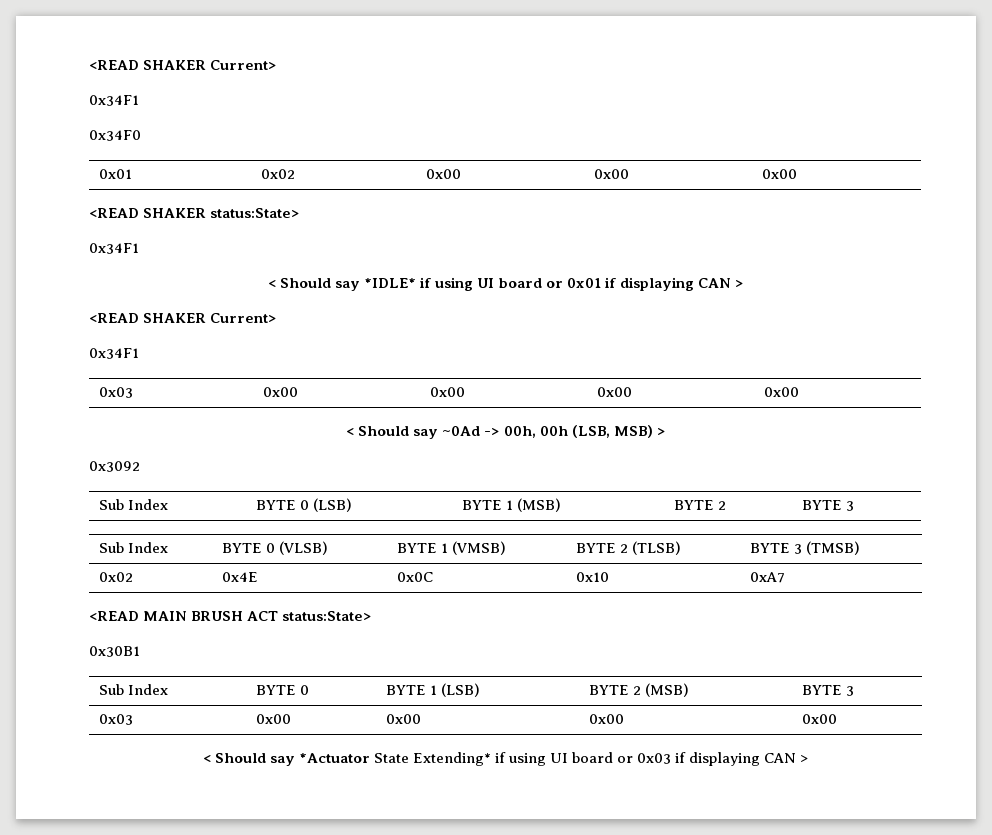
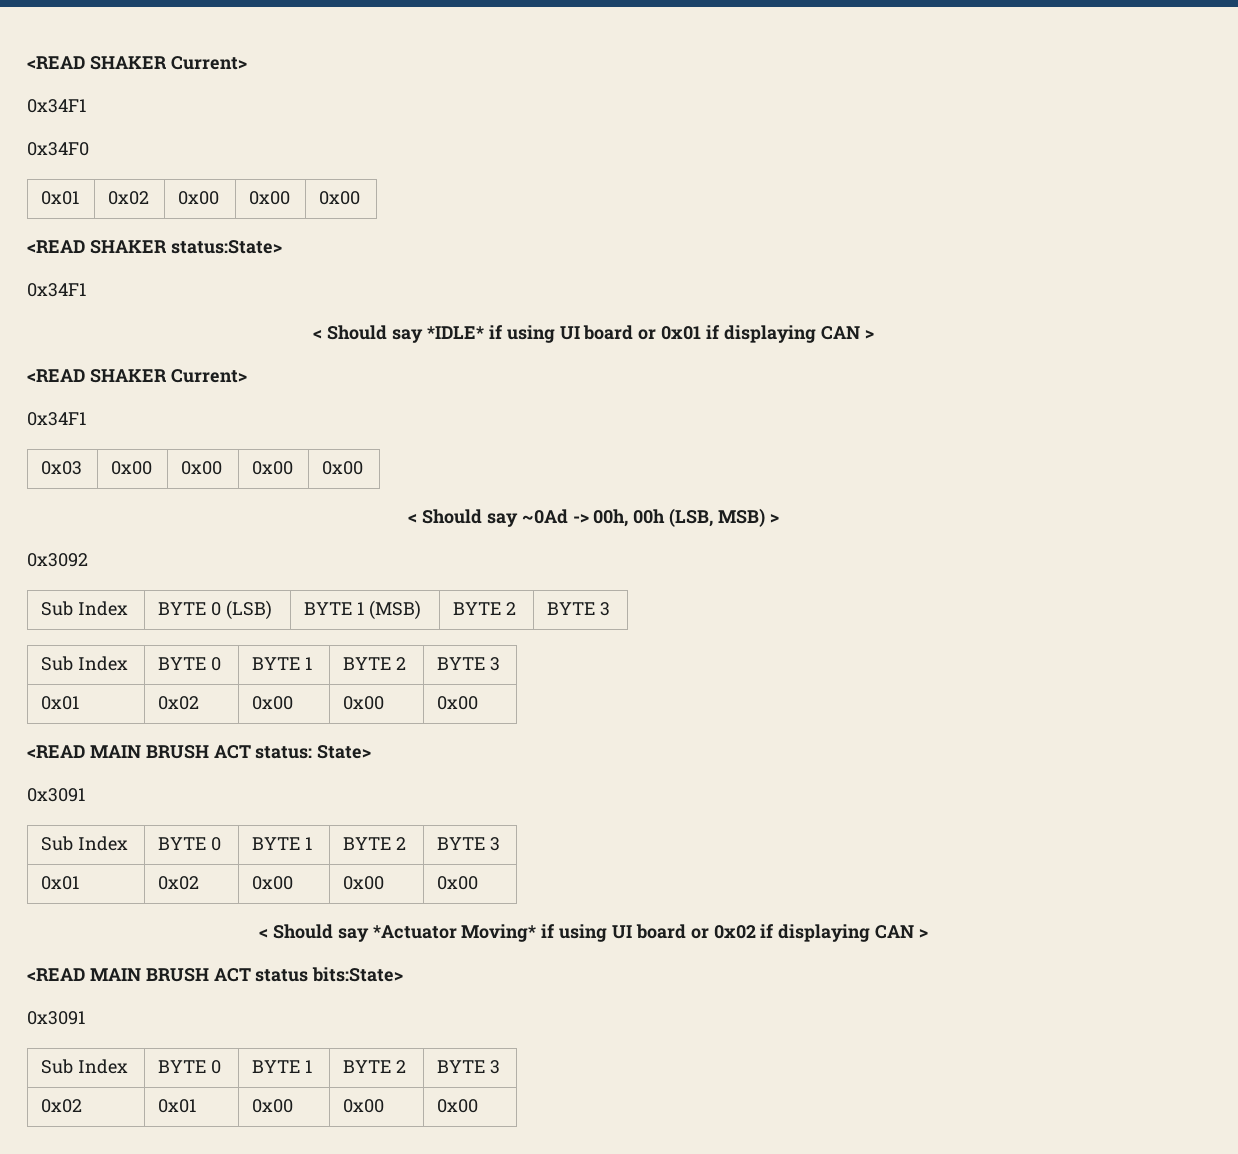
[279,541,329,555] [397,541,507,555] [576,541,682,555] [750,541,861,555] [99,572,134,582] [222,572,259,582] [397,572,434,582] [576,572,610,582] [750,572,786,583] [89,611,372,621] [89,646,140,657] [99,684,169,695] [256,685,310,695] [386,683,481,697] [589,683,690,697] [802,685,855,696] [99,714,134,725] [256,714,292,724] (VLSB) | BYTE 1 (VMSB) | BYTE 2 (TLSB) | BYTE 3 (TMSB) // 0x02 | 0x4E | 0x0C | 0x10 | 0xA7 // <READ MAIN BRUSH ACT status:State> // 0x30B1 // Sub Index | BYTE 0 | BYTE 1 (LSB) | BYTE 2 (MSB) | BYTE 3 // 0x03 | 0x00 -> [252,657,313,670] [343,657,407,670] [437,657,501,671] [41,696,80,710] [158,696,200,710] [252,696,294,710] [343,696,385,710] [437,696,479,710] [27,745,372,759] [27,788,85,802] [41,836,129,851] [158,837,222,851] [252,837,313,850] [343,837,407,850] [437,837,501,851] [41,876,80,890] [158,876,200,890] | BYTE 1 | BYTE 2 | BYTE 3 // 0x01 | 0x02 | 0x00 | 0x00 | 0x00 // <READ MAIN BRUSH ACT status: State> // 0x3091 // Sub Index | BYTE 0 | BYTE 1 | BYTE 2 | BYTE 3 // 0x01 | 0x02
[373,752,809,766] State Extending* if using UI board or 0x03 if displaying CAN > -> [461,924,929,942] [27,967,404,982] [27,1011,85,1025] [41,1059,129,1074] [158,1060,222,1074] [252,1060,313,1073] [343,1060,407,1073] [437,1060,501,1074] [41,1099,83,1113] [158,1099,197,1113] [252,1099,294,1113] [343,1099,385,1113] [437,1099,479,1113] Moving* if using UI board or 0x02 if displaying CAN > // <READ MAIN BRUSH ACT status bits:State> // 0x3091 // Sub Index | BYTE 0 | BYTE 1 | BYTE 2 | BYTE 3 // 0x02 | 0x01 | 0x00 | 0x00 | 0x00

